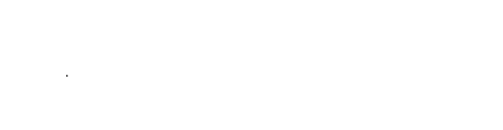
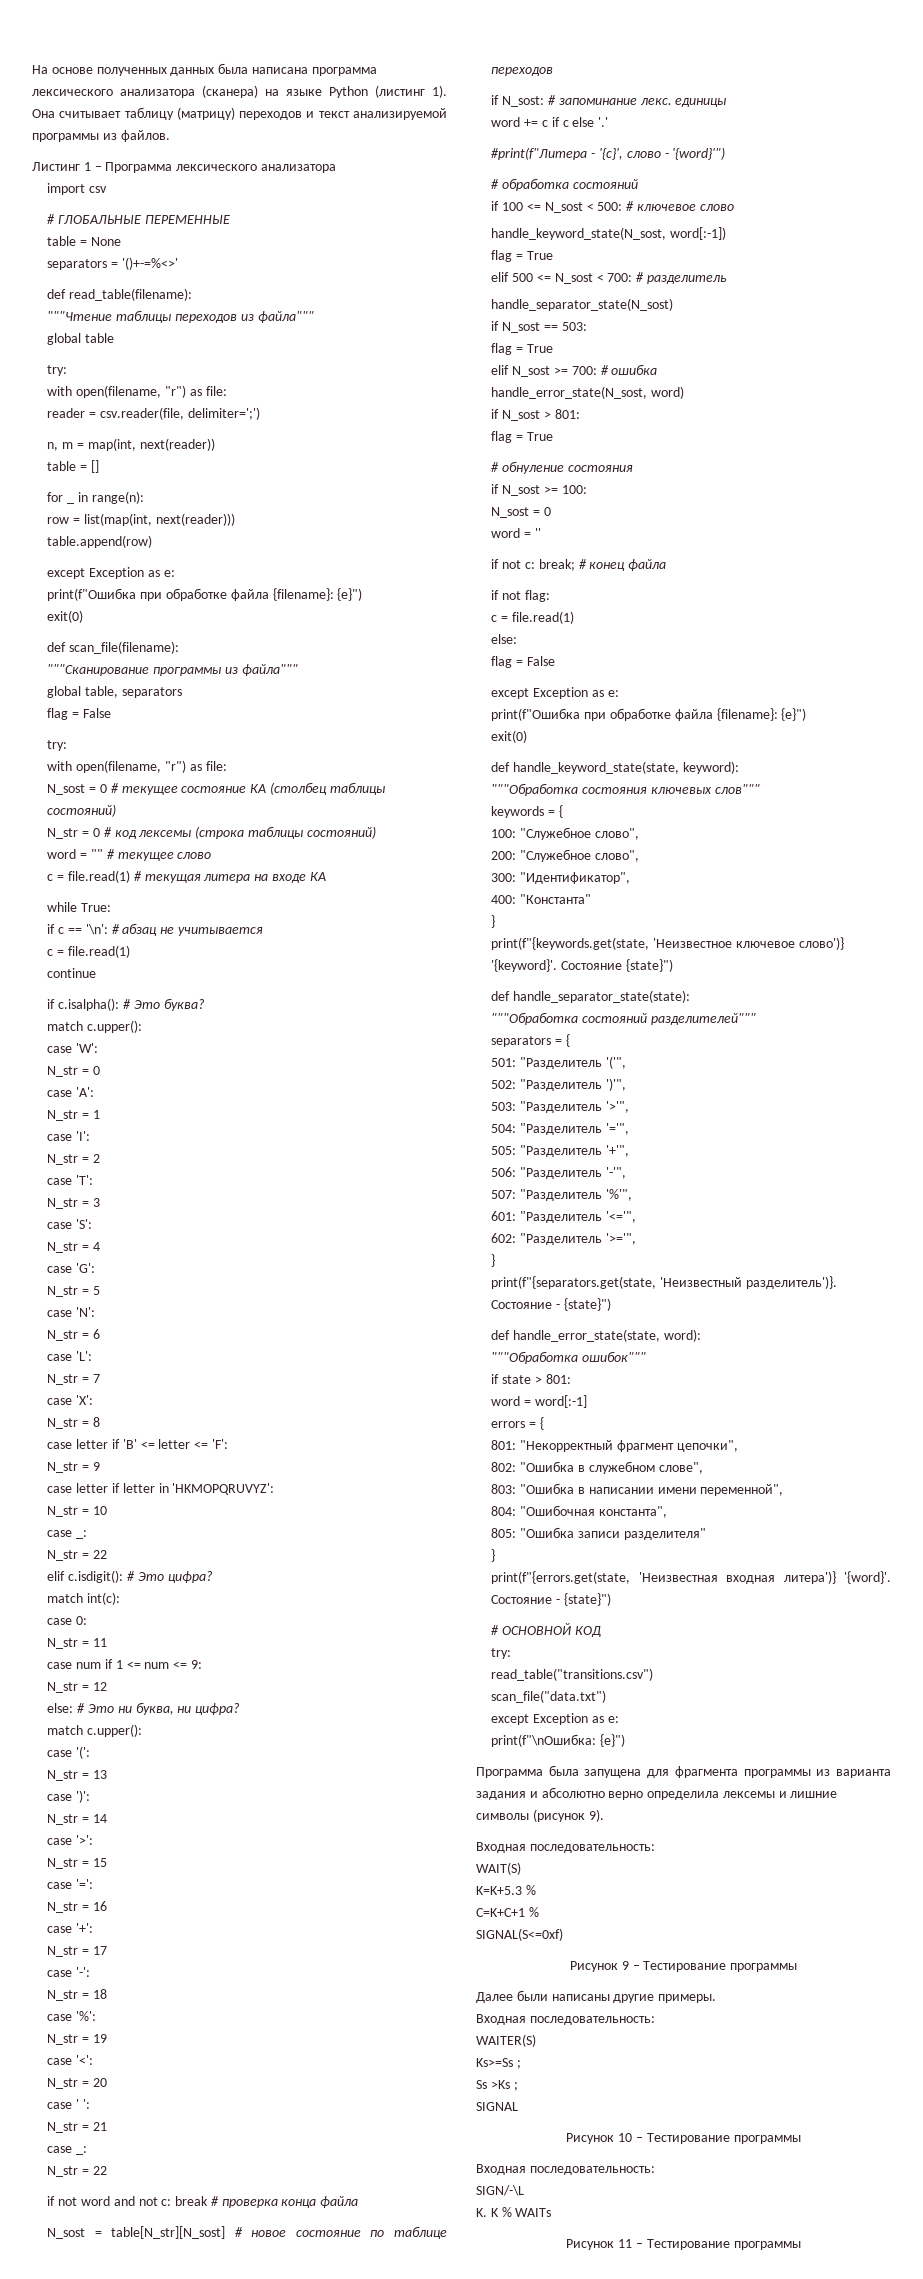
[65,74,70,77] . -> [32,63,377,76] [32,85,447,98] [32,107,447,120] [32,130,170,142] [32,162,336,173] [47,183,108,195] [47,214,230,224] [47,236,121,246] [47,257,178,270] [47,288,193,301] [47,310,314,323] [47,333,115,345] [47,365,68,376] [47,385,227,398] [47,407,260,420] [47,438,215,451] [47,460,99,473] [47,492,64,502] [67,502,75,504] [77,491,144,504] [47,513,235,526] [47,535,153,548] [47,567,175,579] [47,588,363,601] [47,610,84,623] [47,641,180,654] [47,664,298,676] [47,686,182,698] [47,708,111,720] [47,740,68,751] [47,760,227,773] [47,782,385,795] [47,804,117,817] [47,826,376,839] [47,849,212,861] [47,870,326,883] [47,902,112,912] [47,923,263,936] [47,945,130,958] [47,968,97,978] [47,998,205,1011] [47,1020,143,1033] [47,1043,99,1053] [47,1066,100,1077] [47,1087,95,1097] [47,1110,100,1121] [47,1131,91,1141] [47,1154,100,1165] [47,1175,94,1185] [47,1198,100,1209] [47,1219,93,1229] [47,1242,100,1253] [47,1263,96,1273] [47,1286,100,1297] [47,1307,96,1317] [47,1329,100,1341] [47,1351,93,1361] [47,1374,100,1385] [47,1395,94,1405] [47,1417,100,1429] [47,1439,228,1449] [47,1462,100,1473] [47,1483,275,1495] [47,1506,107,1517] [47,1530,88,1539] [47,1550,107,1561] [47,1570,213,1583] [47,1592,121,1605] [47,1616,88,1625] [47,1638,107,1649] [47,1659,202,1669] [47,1682,107,1693] [47,1702,241,1715] [47,1724,143,1737] [47,1746,91,1759] [47,1770,107,1781] [47,1790,91,1803] [47,1814,107,1825] [47,1835,94,1845] [47,1858,107,1869] [47,1879,94,1889] [47,1901,107,1913] [47,1923,94,1933] [47,1946,107,1957] [47,1967,91,1977] [47,1989,107,2001] [47,2011,97,2021] [47,2034,107,2045] [47,2055,94,2065] [47,2078,107,2089] [47,2099,90,2109] [47,2122,107,2133] [47,2146,88,2155] [47,2166,107,2177] [47,2196,359,2208] [47,2226,447,2239] [491,67,554,76] [491,95,727,107] [491,117,609,127] [491,147,726,160] [491,178,638,191] [491,201,734,213] [491,227,727,240] [491,250,553,262] [491,272,727,284] [491,298,674,311] [491,321,587,333] [491,343,553,355] [491,364,658,377] [491,386,685,399] [491,409,580,421] [491,431,553,443] [491,461,633,474] [491,484,587,496] [491,507,551,518] [491,528,541,538] [491,559,667,571] [491,590,550,602] [491,611,574,624] [491,634,518,644] [491,656,555,668] [491,687,619,699] [491,708,807,721] [491,730,528,743] [491,761,739,774] [491,783,760,796] [491,805,563,818] [491,827,639,840] [491,849,639,862] [491,872,631,884] [491,894,592,904] [491,915,496,928] [491,937,844,950] [491,959,673,972] [491,990,691,1003] [491,1012,756,1025] [491,1034,570,1047] [491,1056,626,1069] [491,1078,626,1091] [491,1101,629,1113] [491,1123,629,1135] [491,1145,629,1157] [491,1167,626,1179] [491,1189,632,1201] [491,1211,636,1223] [491,1233,636,1245] [491,1254,496,1267] [491,1276,837,1289] [491,1298,611,1311] [491,1329,701,1342] [491,1351,647,1364] [491,1374,571,1384] [491,1395,587,1408] [491,1417,544,1430] [491,1440,738,1452] [491,1461,703,1474] [491,1483,784,1496] [491,1505,667,1518] [491,1527,706,1540] [491,1549,496,1562] [491,1571,891,1584] [491,1593,611,1606] [491,1623,601,1637] [491,1648,512,1659] [491,1668,654,1681] [491,1690,607,1703] [491,1713,619,1725] [491,1734,626,1747] [476,1765,891,1778] [476,1787,838,1800] [476,1809,604,1822] [476,1842,655,1853] [476,1862,521,1875] [476,1885,536,1895] [476,1907,539,1917] [476,1928,563,1941] [569,1961,798,1972] [476,1990,717,2003] [476,2014,655,2025] [476,2034,536,2047] [476,2058,521,2069] [476,2080,518,2091] [476,2102,518,2111] [566,2133,801,2144] [476,2164,655,2175] [476,2185,524,2196] [476,2207,552,2217] [566,2239,801,2250] На основе полученных данных была написана программа лексического анализатора (сканера) на языке Python (листинг 1). Она считывает таблицу (матрицу) переходов и текст анализируемой программы из файлов. // Листинг 1 – Программа лексического анализатора // import csv // # ГЛОБАЛЬНЫЕ ПЕРЕМЕННЫЕ // table = None // separators = '()+-=%<>' // def read_table(filename): // """Чтение таблицы переходов из файла""" // global table // try: // with open(filename, "r") as file: // reader = csv.reader(file, delimiter=';') // n, m = map(int, next(reader)) // table = [] // for _ in range(n): // row = list(map(int, next(reader))) // table.append(row) // except Exception as e: // print(f"Ошибка при обработке файла {filename}: {e}") // exit(0) // def scan_file(filename): // """Сканирование программы из файла""" // global table, separators // flag = False // try: // with open(filename, "r") as file: // N_sost = 0 # текущее состояние КА (столбец таблицы состояний) // N_str = 0 # код лексемы (строка таблицы состояний) // word = "" # текущее слово // c = file.read(1) # текущая литера на входе КА // while True: // if c == '\n': # абзац не учитывается // c = file.read(1) // continue // if c.isalpha(): # Это буква? // match c.upper(): // case 'W': // N_str = 0 // case 'A': // N_str = 1 // case 'I': // N_str = 2 // case 'T': // N_str = 3 // case 'S': // N_str = 4 // case 'G': // N_str = 5 // case 'N': // N_str = 6 // case 'L': // N_str = 7 // case 'X': // N_str = 8 // case letter if 'B' <= letter <= 'F': // N_str = 9 // case letter if letter in 'HKMOPQRUVYZ': // N_str = 10 // case _: // N_str = 22 // elif c.isdigit(): # Это цифра? // match int(c): // case 0: // N_str = 11 // case num if 1 <= num <= 9: // N_str = 12 // else: # Это ни буква, ни цифра? // match c.upper(): // case '(': // N_str = 13 // case ')': // N_str = 14 // case '>': // N_str = 15 // case '=': // N_str = 16 // case '+': // N_str = 17 // case '-': // N_str = 18 // case '%': // N_str = 19 // case '<': // N_str = 20 // case ' ': // N_str = 21 // case _: // N_str = 22 // if not word and not c: break # проверка конца файла // N_sost = table[N_str][N_sost] # новое состояние по таблице переходов // if N_sost: # запоминание лекс. единицы // word += c if c else '.' // #print(f"Литера - '{c}', слово - '{word}'") // # обработка состояний // if 100 <= N_sost < 500: # ключевое слово // handle_keyword_state(N_sost, word[:-1]) // flag = True // elif 500 <= N_sost < 700: # разделитель // handle_separator_state(N_sost) // if N_sost == 503: // flag = True // elif N_sost >= 700: # ошибка // handle_error_state(N_sost, word) // if N_sost > 801: // flag = True // # обнуление состояния // if N_sost >= 100: // N_sost = 0 // word = '' // if not c: break; # конец файла // if not flag: // c = file.read(1) // else: // flag = False // except Exception as e: // print(f"Ошибка при обработке файла {filename}: {e}") // exit(0) // def handle_keyword_state(state, keyword): // """Обработка состояния ключевых слов""" // keywords = { // 100: "Служебное слово", // 200: "Служебное слово", // 300: "Идентификатор", // 400: "Константа" // } // print(f"{keywords.get(state, 'Неизвестное ключевое слово')} '{keyword}'. Cостояние {state}") // def handle_separator_state(state): // """Обработка состояний разделителей""" // separators = { // 501: "Разделитель '('", // 502: "Разделитель ')'", // 503: "Разделитель '>'", // 504: "Разделитель '='", // 505: "Разделитель '+'", // 506: "Разделитель '-'", // 507: "Разделитель '%'", // 601: "Разделитель '<='", // 602: "Разделитель '>='", // } // print(f"{separators.get(state, 'Неизвестный разделитель')}. Cостояние - {state}") // def handle_error_state(state, word): // """Обработка ошибок""" // if state > 801: // word = word[:-1] // errors = { // 801: "Некорректный фрагмент цепочки", // 802: "Ошибка в служебном слове", // 803: "Ошибка в написании имени переменной", // 804: "Ошибочная константа", // 805: "Ошибка записи разделителя" // } // print(f"{errors.get(state, 'Неизвестная входная литера')} '{word}'. Cостояние - {state}") // # ОСНОВНОЙ КОД // try: // read_table("transitions.csv") // scan_file("data.txt") // except Exception as e: // print(f"\nОшибка: {e}") // Программа была запущена для фрагмента программы из варианта задания и абсолютно верно определила лексемы и лишние символы (рисунок 9). // Входная последовательность: // WAIT(S) // K=K+5.3 % // C=K+C+1 % // SIGNAL(S<=0xf) // Рисунок 9 – Тестирование программы // Далее были написаны другие примеры. // Входная последовательность: // WAITER(S) // Ks>=Ss ; // Ss >Ks ; // SIGNAL // Рисунок 10 – Тестирование программы // Входная последовательность: // SIGN/-\L // K. K % WAITs // Рисунок 11 – Тестирование программы

